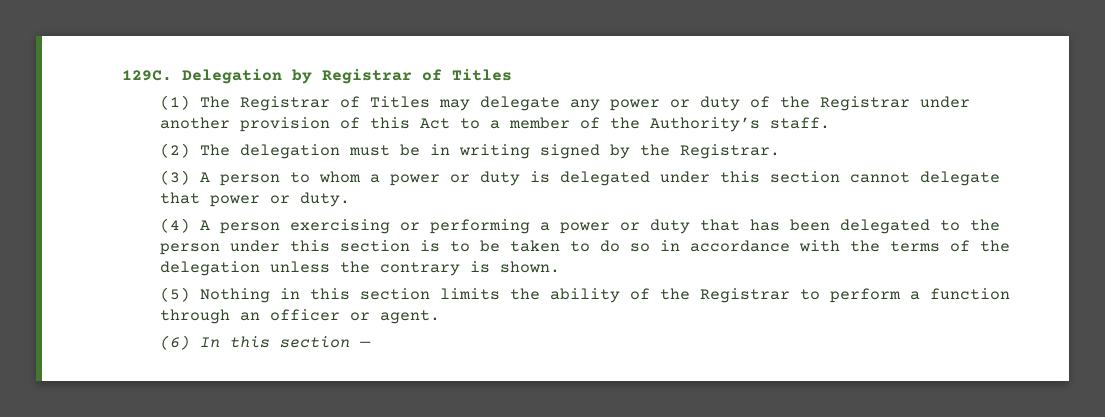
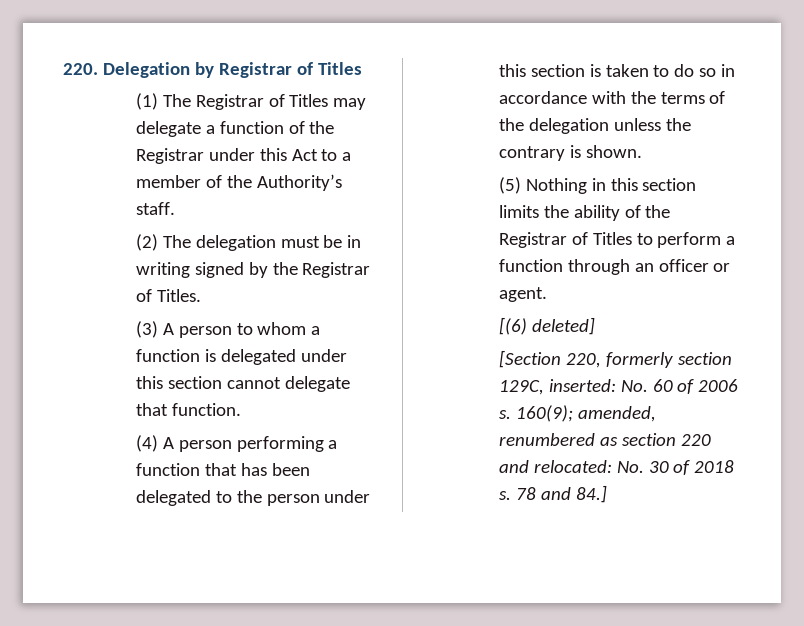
[122,70,172,81] 129C. -> [63,63,98,75] 220.
[569,96,740,111] any power or duty -> [205,121,284,134] a function
[159,117,360,132] another provision of -> (255, 154) none
[679,144,780,159] Registrar. -> [302,262,371,278] [135,289,201,302] Registrar of Titles.
[389,171,520,186] power or duty -> [135,349,200,362] function
[209,192,350,207] power or duty. -> [171,403,241,416] function.
[289,219,690,234] exercising or performing a power or duty -> [236,436,338,452] [135,463,200,476] performing a function
[449,240,500,252] to be -> (601, 70) none
(790, 295) none -> [571,232,632,245] of Titles
[159,335,371,350] (6) In this section — -> [498,317,595,335] [498,350,732,368] [498,379,739,395] [498,405,656,422] [498,433,711,446] [498,460,735,475] [498,485,607,503] [(6) deleted] // [Section 220, formerly section 129C, inserted: No. 60 of 2006 s. 160(9); amended, renumbered as section 220 and relocated: No. 30 of 2018 s. 78 and 84.]

